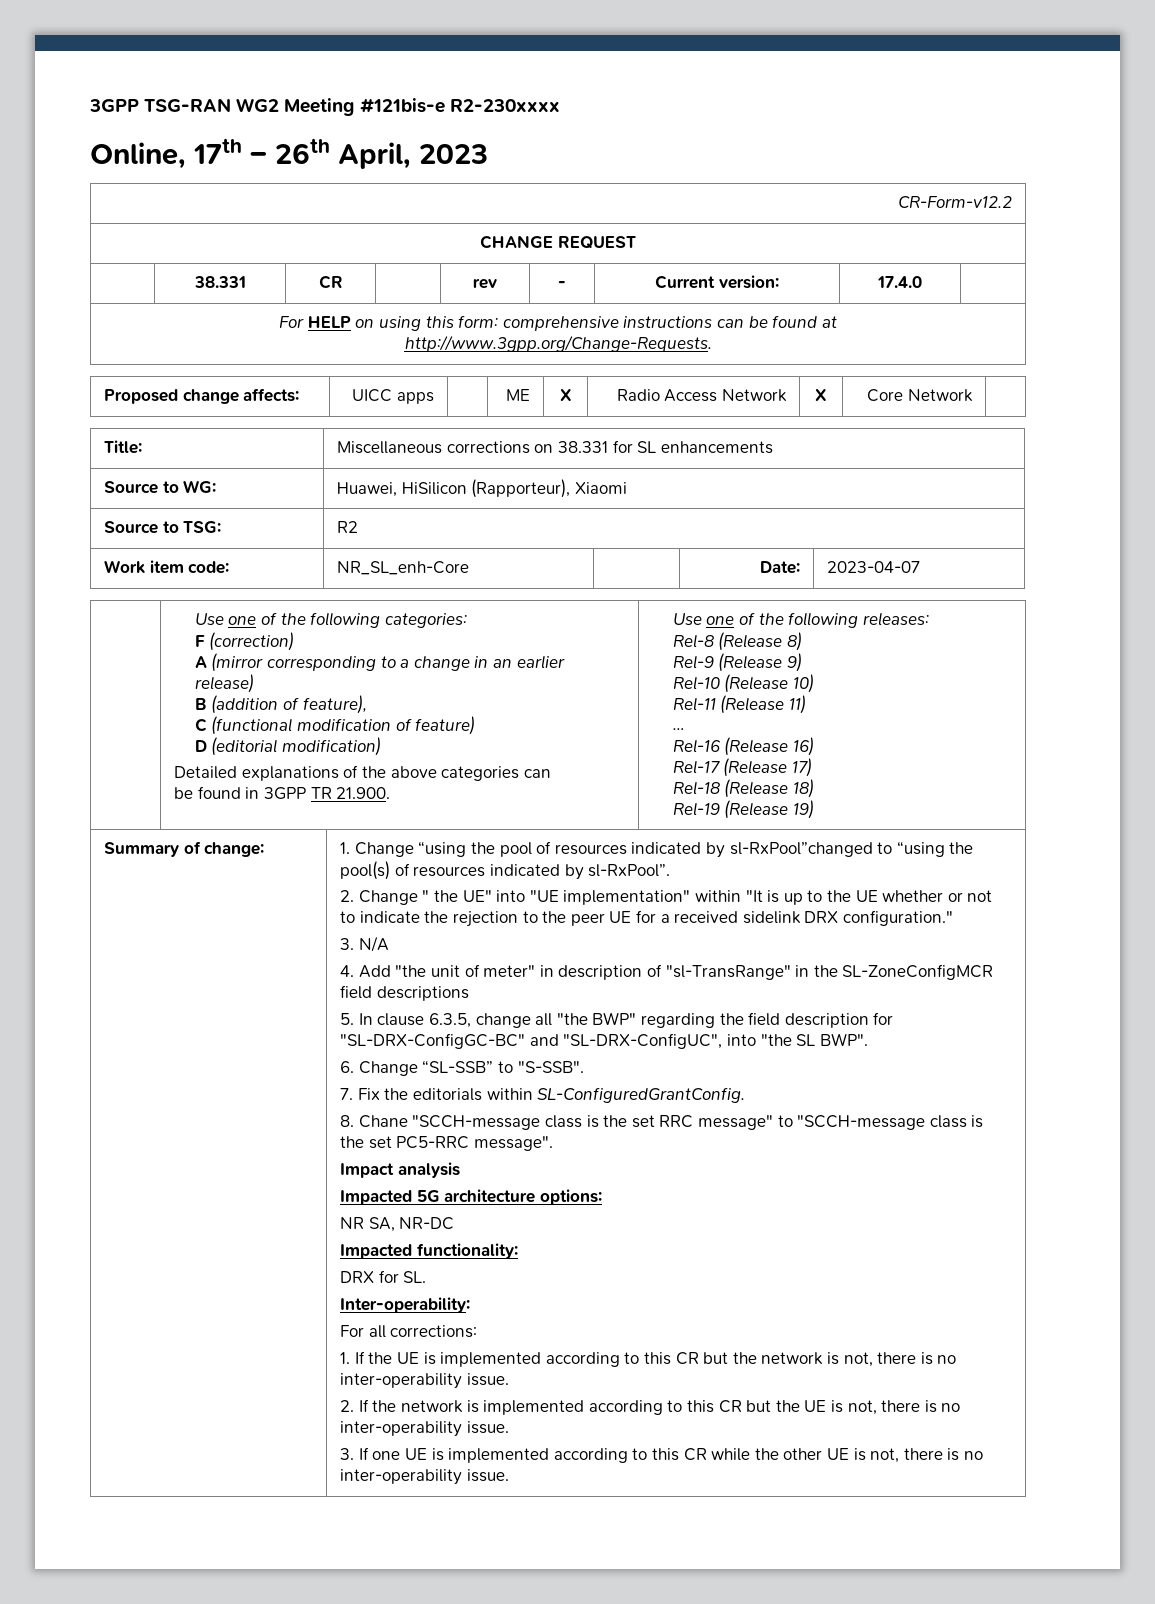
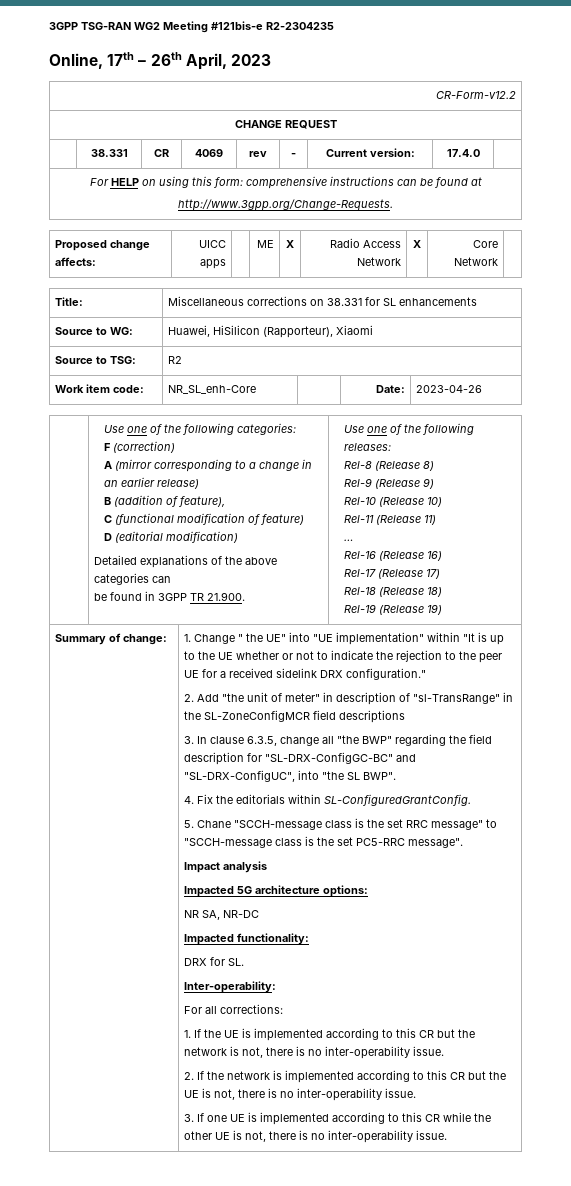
[449,99,560,112] R2-230xxxx -> [266,22,334,30] R2-2304235
(343, 282) none -> [195,149,223,157] 4069
[827,561,921,573] 2023-04-07 -> [416,385,483,393] 2023-04-26
[418,841,974,858] [340,861,671,880] [340,890,418,905] “using the pool of resources indicated by sl-RxPool”changed to “using the pool(s) of resources indicated by sl-RxPool”. // 2. Change -> (236, 639) none
[340,936,389,952] [340,965,355,977] 3. N/A // 4. -> [184,694,195,702] 2.
[340,1013,355,1025] 5. -> [184,736,195,744] 3.
[340,1060,584,1076] [340,1088,354,1100] 6. Change “SL-SSB” to "S-SSB". // 7. -> [184,796,195,804] 4.
[340,1115,355,1127] 8. -> [184,820,195,828] 5.

